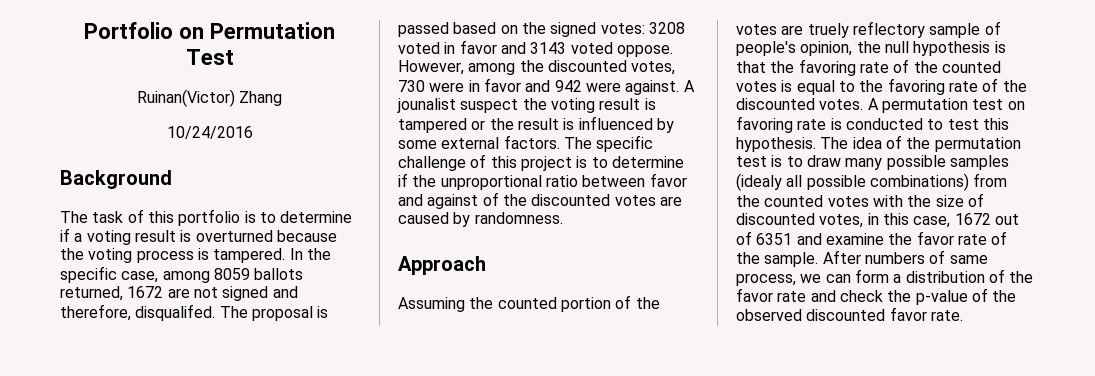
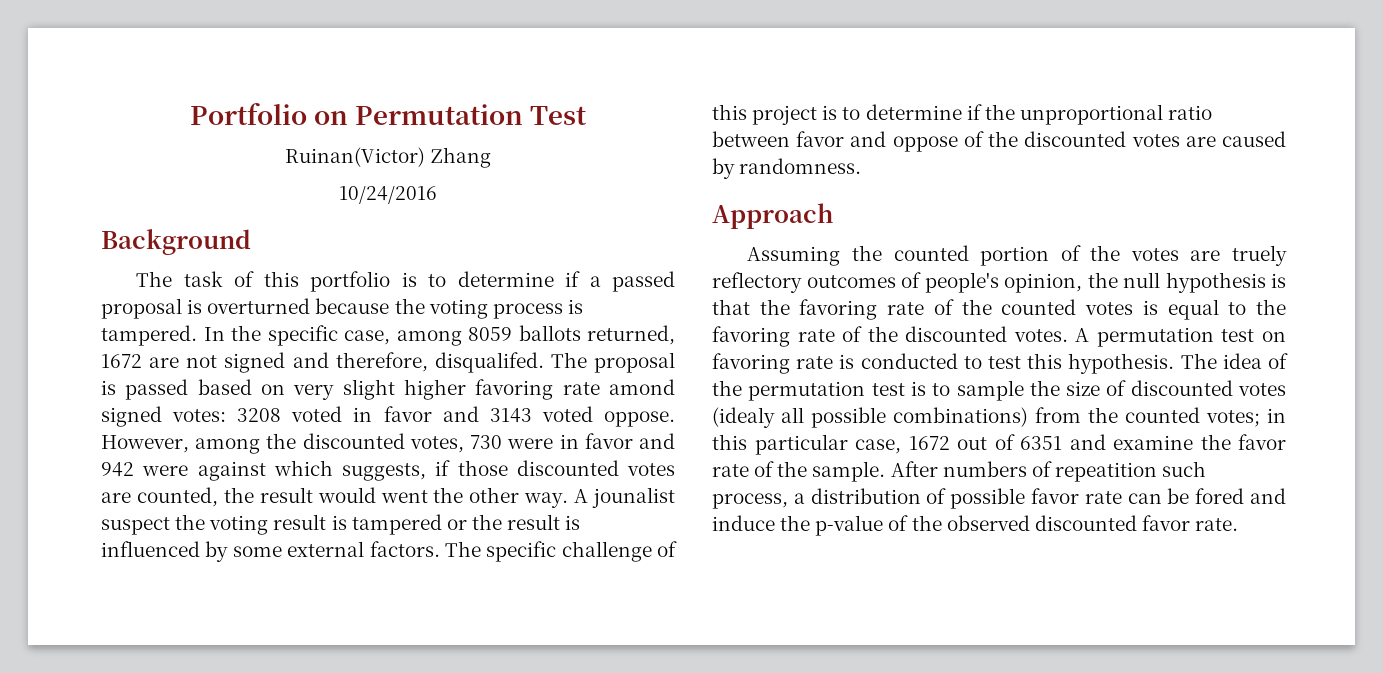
[86,230,176,245] voting result -> [612,271,676,292] [101,298,182,319] passed proposal
[521,22,546,34] the -> [293,379,675,400] very slight higher favoring rate amond
[625,80,680,95] against. -> [197,460,675,481] [101,487,569,508] against which suggests, if those discounted votes are counted, the result would went the other way.
[427,194,479,209] against -> [892,136,958,152] oppose
[929,23,981,38] sample -> [806,275,896,288] outcomes
[806,155,1009,170] draw many possible samples -> [956,380,1286,401] sample the size of discounted votes
[827,193,984,207] [736,213,864,228] votes with the size of discounted votes, -> [1206,410,1260,427] votes;
(909, 219) none -> [754,434,848,455] particular
[949,255,988,264] [736,269,889,286] same process, we can form -> [1054,461,1207,482] [712,493,788,509] repeatition such process,
[1009,271,1034,283] [736,288,883,302] the favor rate and check -> [950,488,1286,509] [712,515,775,531] possible favor rate can be fored and induce

